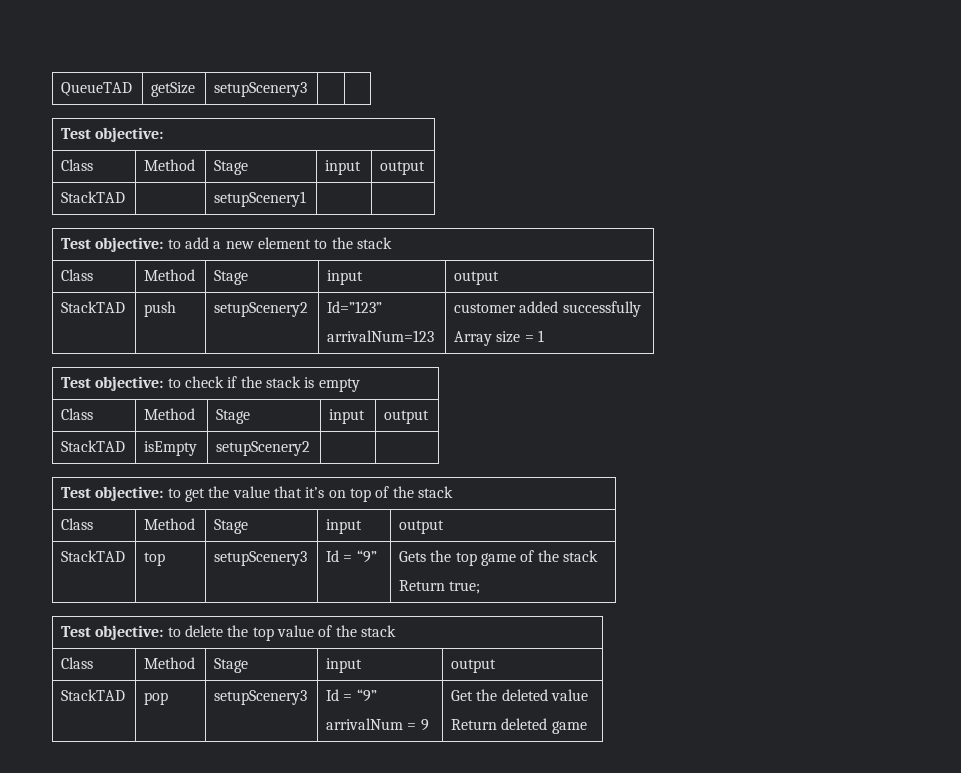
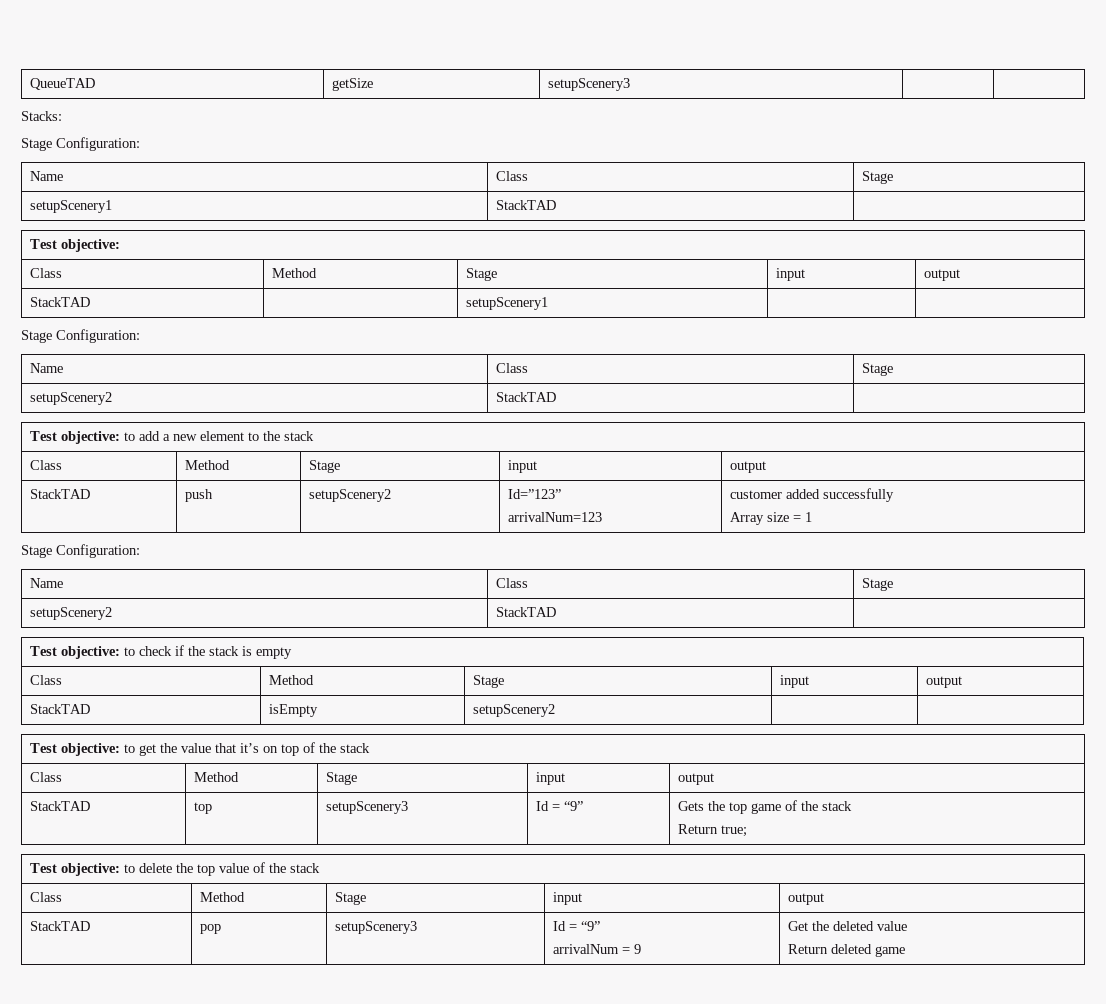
(308, 89) none -> [21,111,62,121] [21,137,140,151] [29,171,63,181] [495,171,528,181] [861,171,893,184] [29,200,112,213] [495,200,556,210] // Stacks: // Stage Configuration: // Name | Class | Stage // setupScenery1 | StackTAD |
(307, 199) none -> [21,329,140,343] [29,363,63,373] [495,363,528,373] [861,363,893,376] [29,392,112,405] [495,392,556,402] // Stage Configuration: // Name | Class | Stage // setupScenery2 | StackTAD |
(545, 336) none -> [21,544,140,558] [29,578,63,588] [495,578,528,588] [861,578,893,591] [29,607,112,620] [495,607,556,617] // Stage Configuration: // Name | Class | Stage // setupScenery2 | StackTAD |

